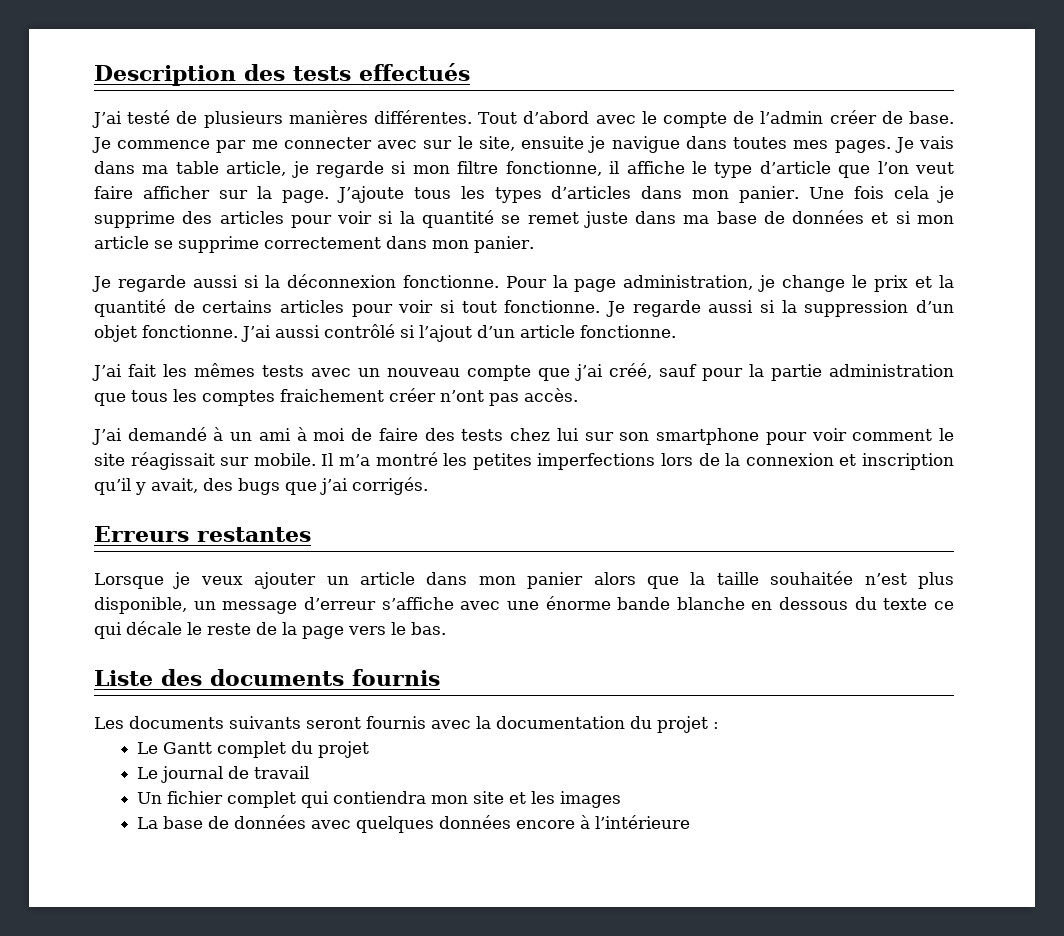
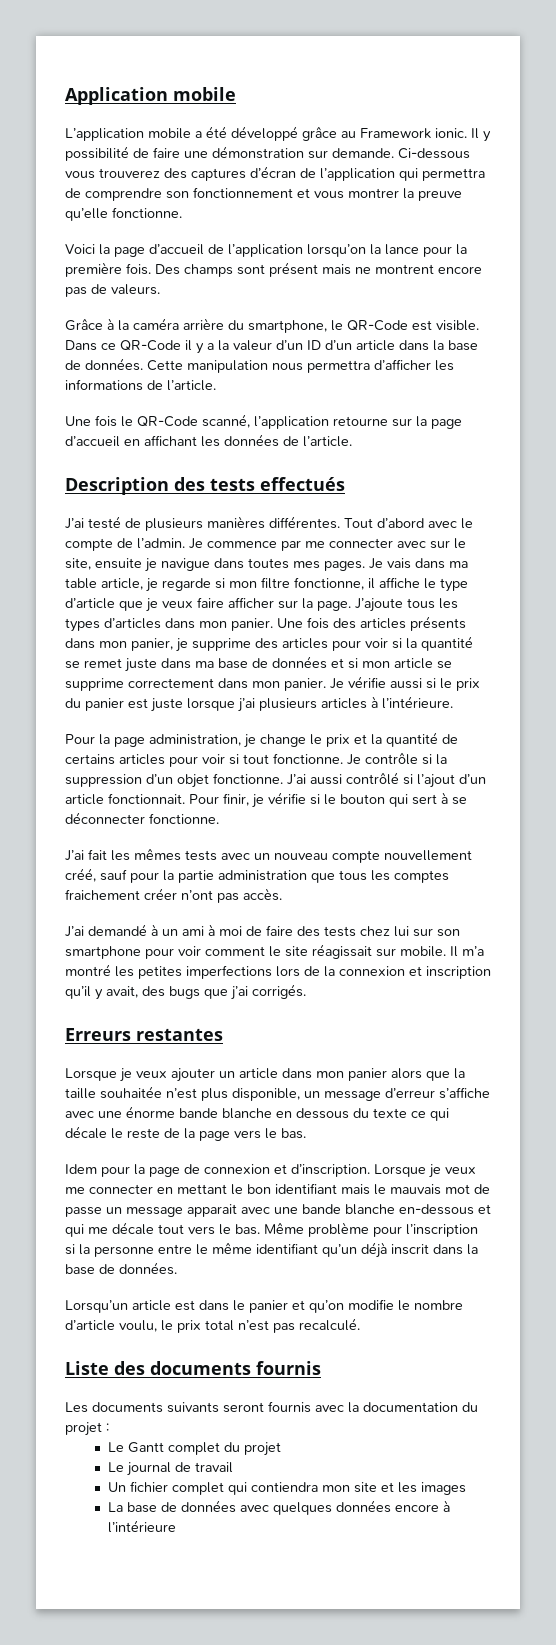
(94, 75) none -> [65,87,236,105] [65,126,491,142] [65,146,470,161] [65,166,485,181] [65,187,462,201] [65,207,182,221] [65,244,467,257] [65,262,482,277] [65,284,160,297] [65,318,479,333] [65,340,478,354] [65,358,454,373] [65,379,216,391] [65,414,462,429] [65,434,352,447] Application mobile // L’application mobile a été développé grâce au Framework ionic. Il y possibilité de faire une démonstration sur demande. Ci-dessous vous trouverez des captures d’écran de l’application qui permettra de comprendre son fonctionnement et vous montrer la preuve qu’elle fonctionne. // Voici la page d’accueil de l’application lorsqu’on la lance pour la première fois. Des champs sont présent mais ne montrent encore pas de valeurs. // Grâce à la caméra arrière du smartphone, le QR-Code est visible. Dans ce QR-Code il y a la valeur d’un ID d’un article dans la base de données. Cette manipulation nous permettra d’afficher les informations de l’article. // Une fois le QR-Code scanné, l’application retourne sur la page d’accueil en affichant les données de l’article. //
[760,110,955,124] l’admin créer de base. -> [137,538,185,549] l’admin.
[877,161,954,174] l’on veut -> [146,598,193,612] je veux
[894,186,930,199] cela -> [333,616,466,631] [65,638,173,651] des articles présents dans mon panier,
[92,274,499,292] // Je regarde aussi si la déconnexion fonctionne. -> [330,676,480,691] [65,696,453,712] Je vérifie aussi si le prix du panier est juste lorsque j’ai plusieurs articles à l’intérieure. //
[632,300,754,317] regarde aussi -> [365,753,418,765] contrôle
(575, 331) none -> [108,792,467,808] [65,812,145,824] fonctionnait. Pour finir, je vérifie si le bouton qui sert à se déconnecter
[538,364,603,381] que j’ai -> [384,850,472,861] nouvellement
(446, 628) none -> [65,1164,476,1178] [65,1183,490,1195] [65,1204,491,1217] [65,1222,478,1237] [65,1242,478,1258] [65,1262,177,1275] [65,1299,463,1313] [65,1318,360,1333] // Idem pour la page de connexion et d’inscription. Lorsque je veux me connecter en mettant le bon identifiant mais le mauvais mot de passe un message apparait avec une bande blanche en-dessous et qui me décale tout vers le bas. Même problème pour l’inscription si la personne entre le même identifiant qu’un déjà inscrit dans la base de données. // Lorsqu’un article est dans le panier et qu’on modifie le nombre d’article voulu, le prix total n’est pas recalculé.

